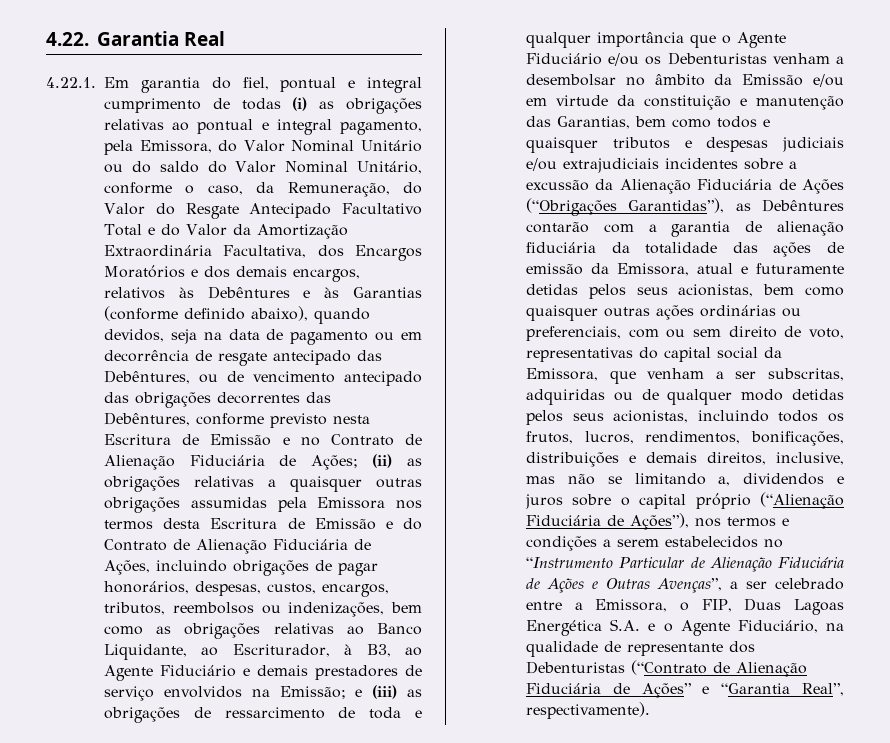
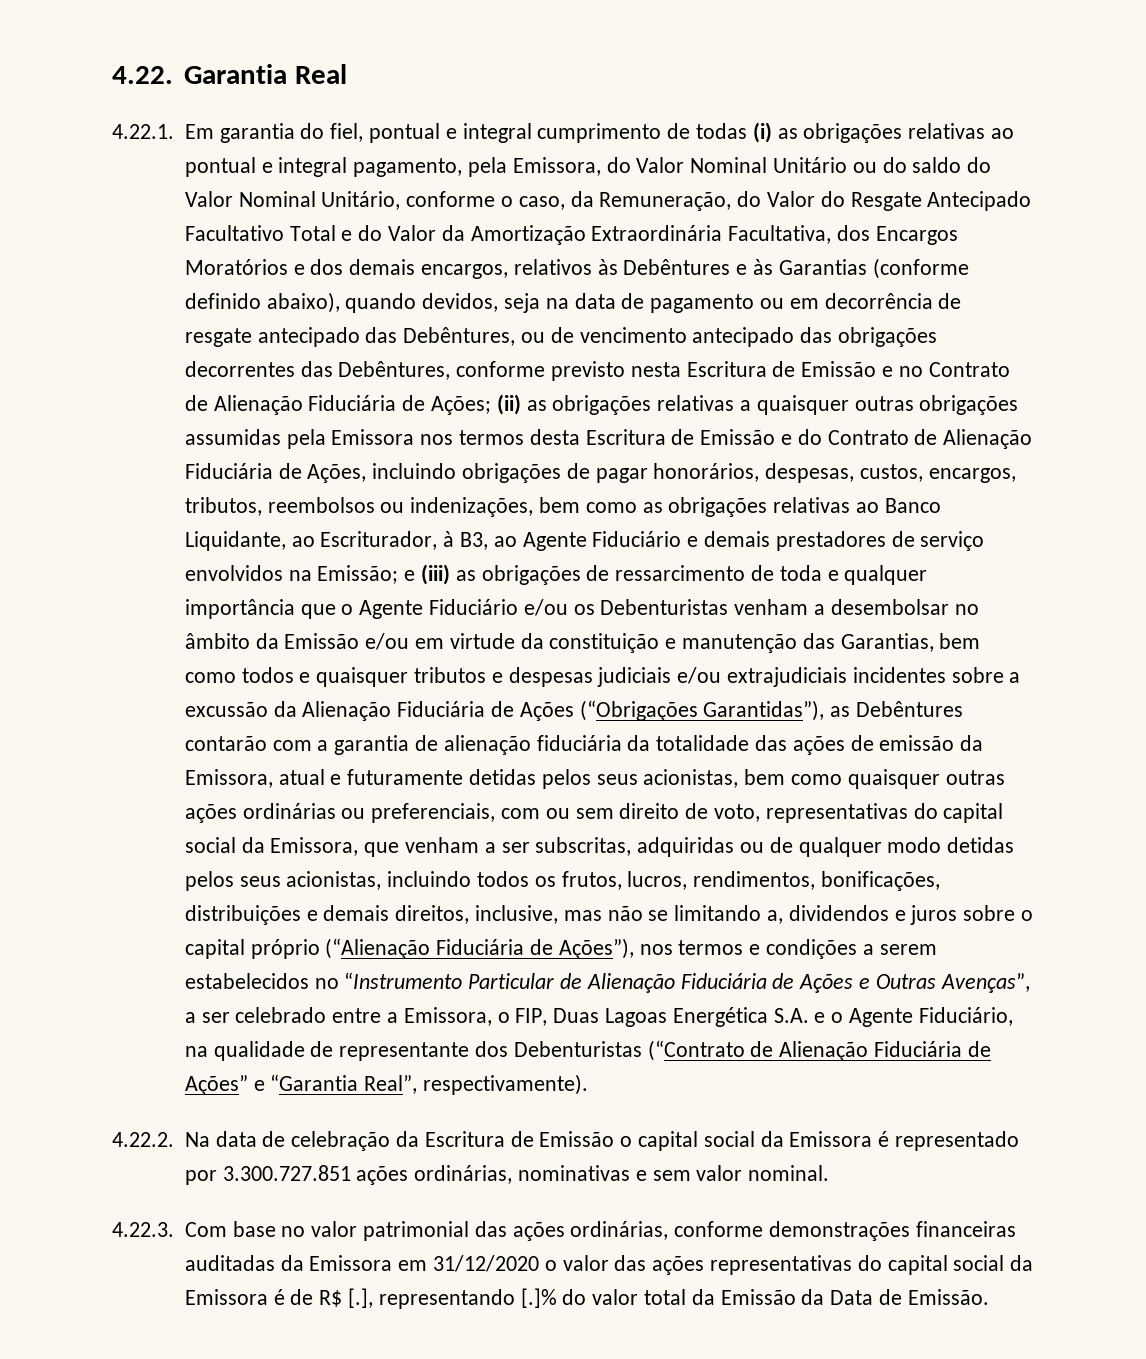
(650, 710) none -> [112,1131,1020,1151] [184,1165,830,1185] [112,1221,1016,1241] [184,1255,1034,1275] [184,1288,989,1309] // 4.22.2. Na data de celebração da Escritura de Emissão o capital social da Emissora é representado por 3.300.727.851 ações ordinárias, nominativas e sem valor nominal. // 4.22.3. Com base no valor patrimonial das ações ordinárias, conforme demonstrações financeiras auditadas da Emissora em 31/12/2020 o valor das ações representativas do capital social da Emissora é de R$ [.], representando [.]% do valor total da Emissão da Data de Emissão.

